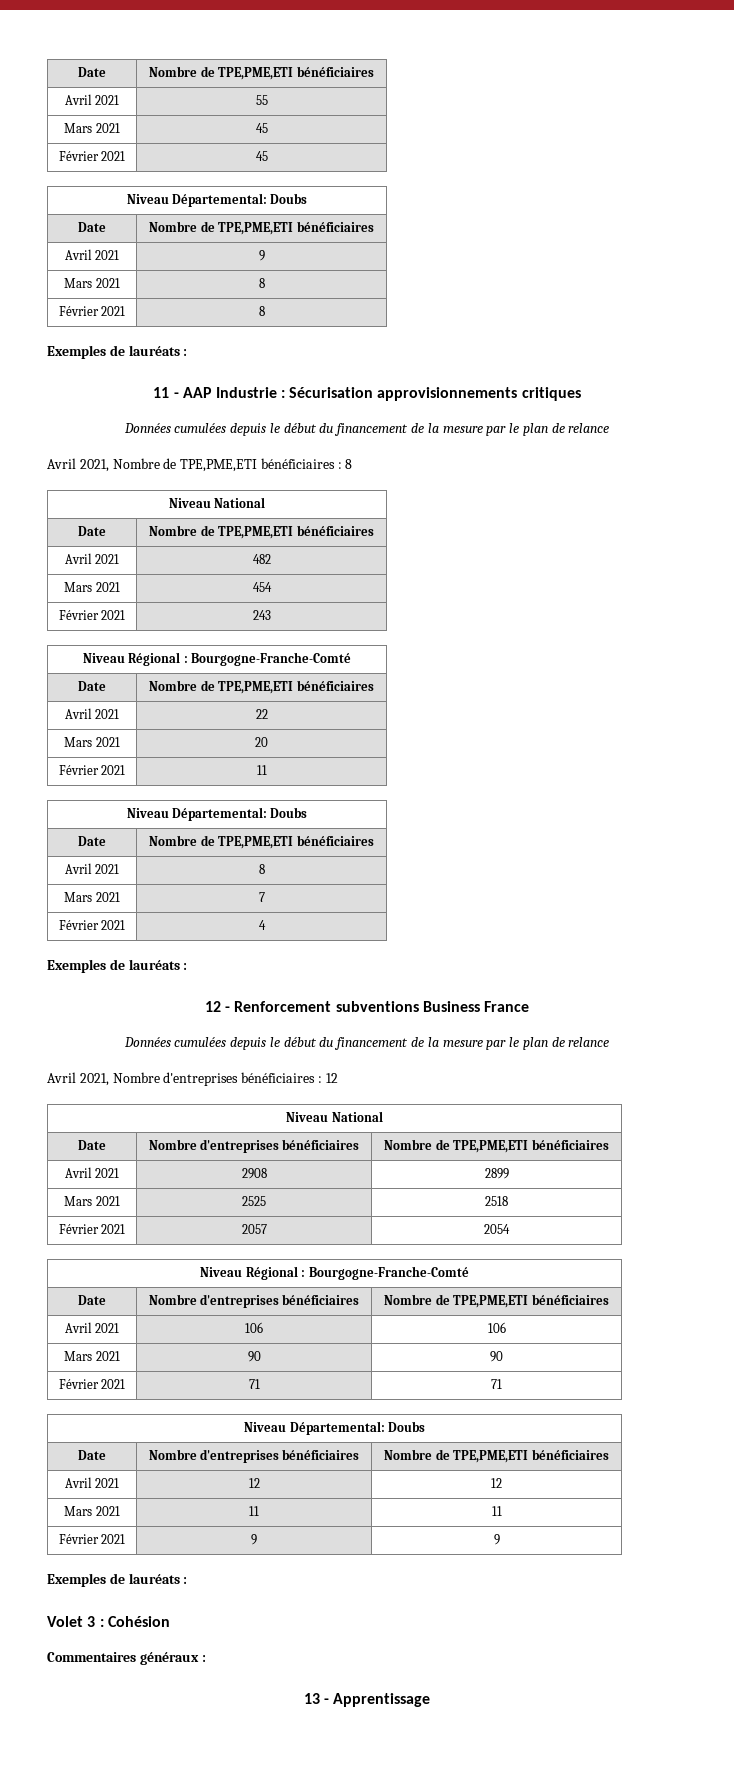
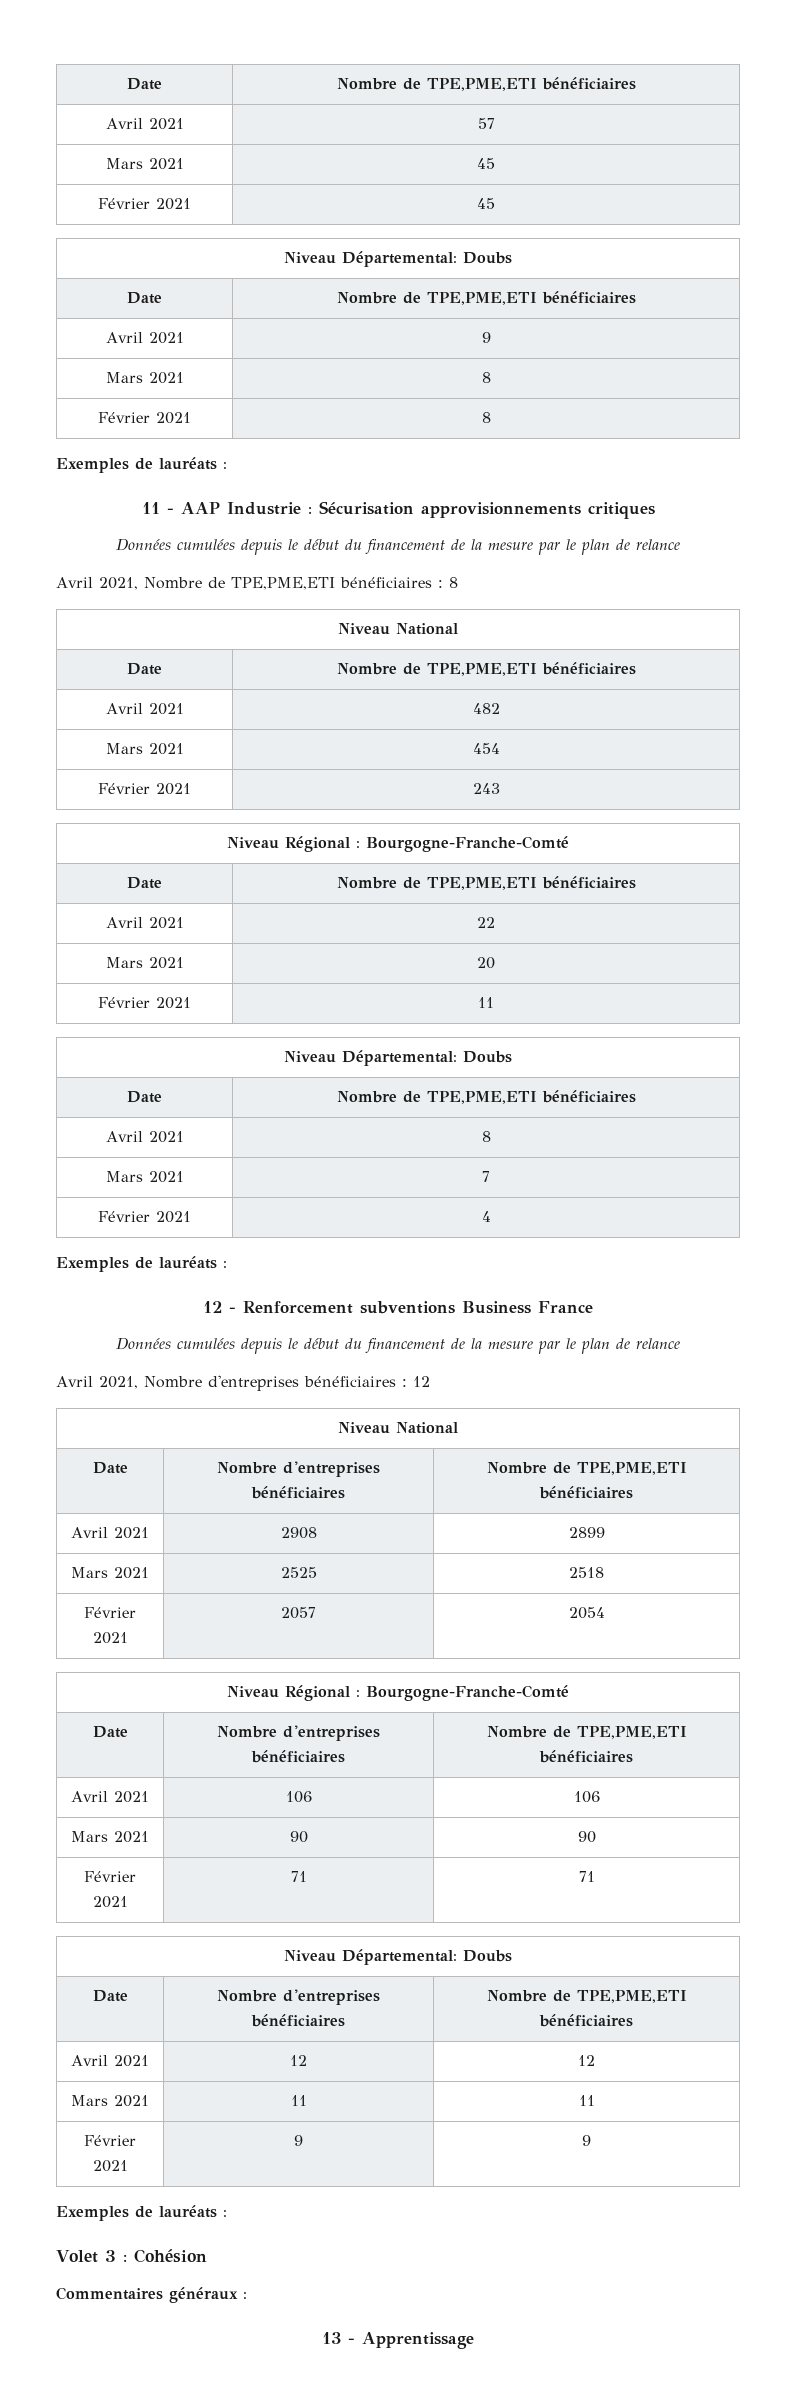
[78,67,106,77] [149,66,374,80] [64,94,120,105] [255,95,268,105] Date | Nombre de TPE,PME,ETI bénéficiaires // Avril 2021 | 55 -> [127,78,162,90] [336,77,636,91] [105,118,184,130] [477,118,495,129] Date | Nombre de TPE,PME,ETI bénéficiaires // Avril 2021 | 57

